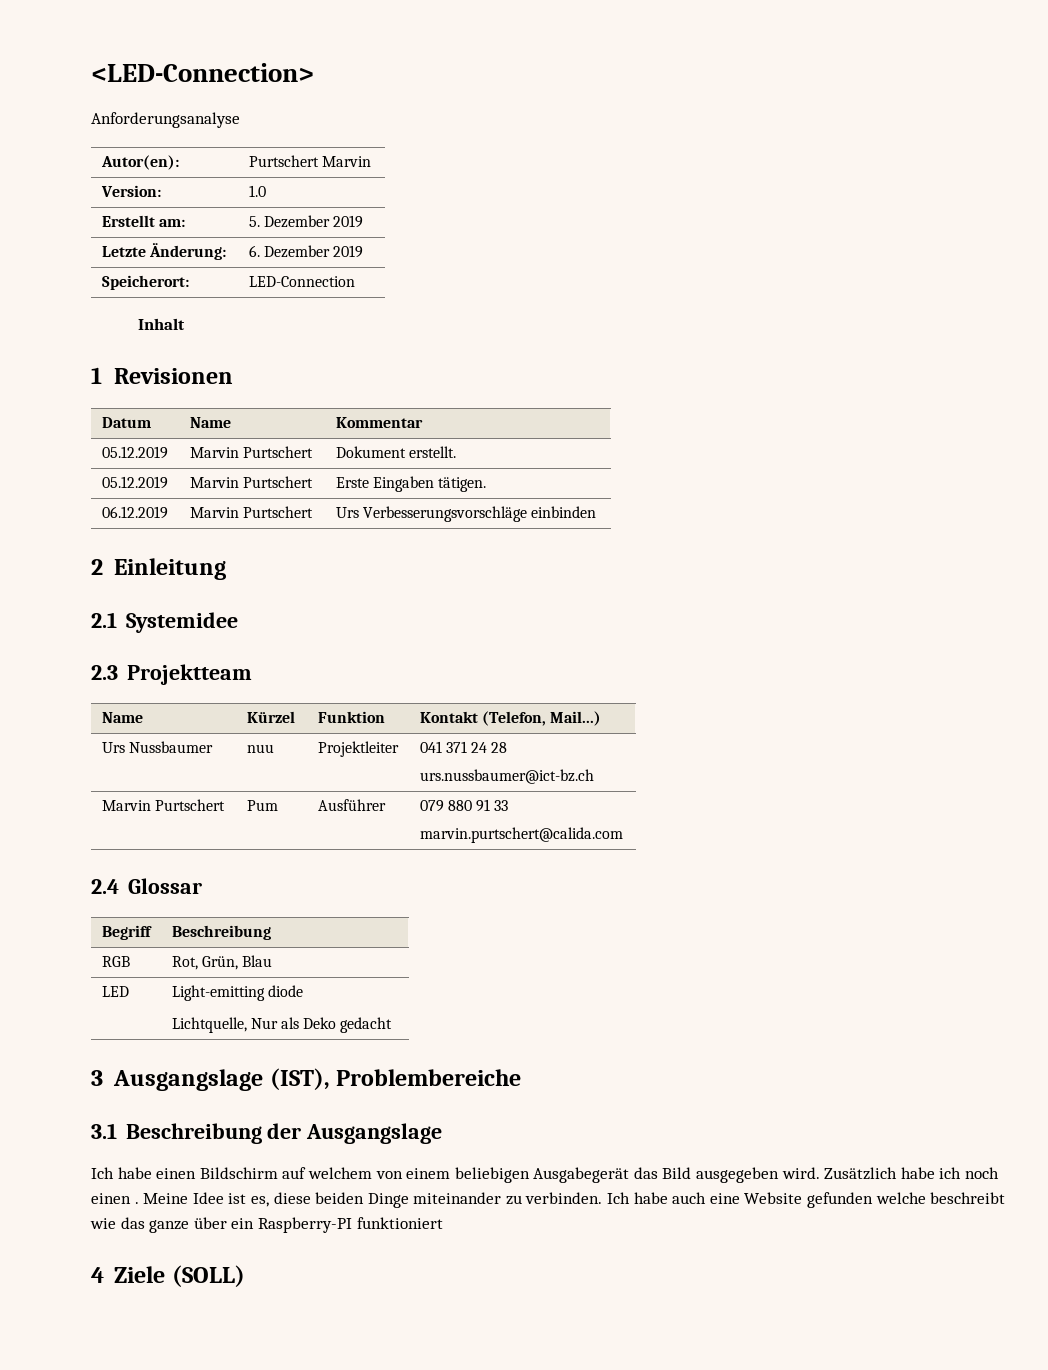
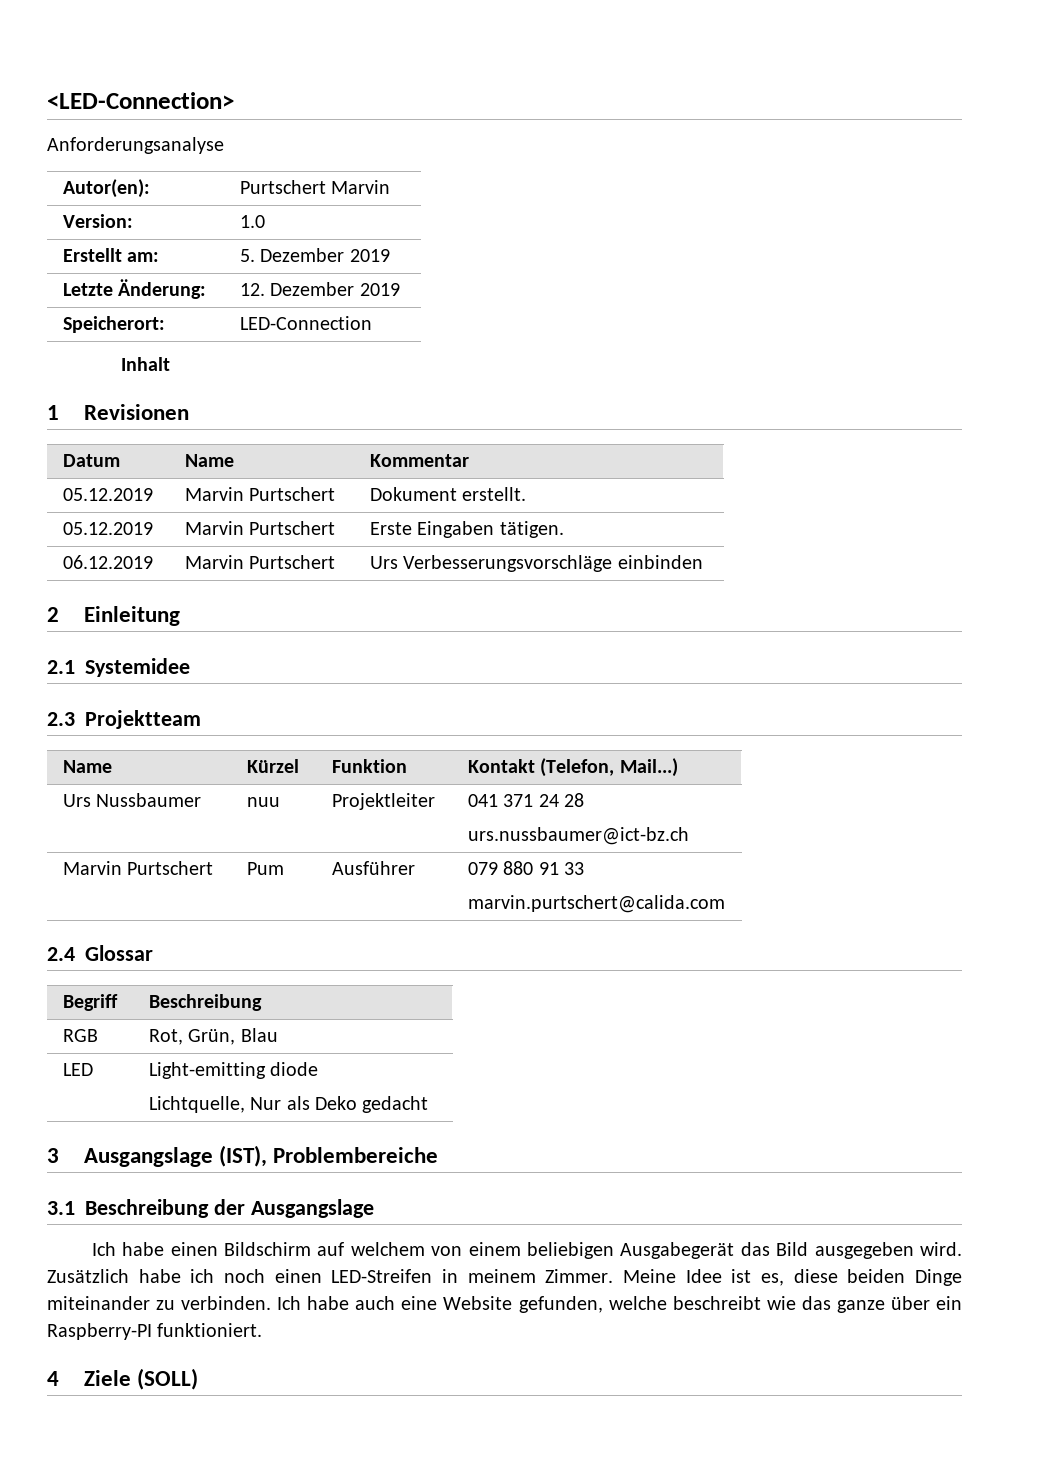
[248,245,260,257] 6. -> [239,283,265,296] 12.
[134,1202,139,1204] . -> [331,1269,614,1283] LED-Streifen in meinem Zimmer.
[807,1192,874,1208] gefunden -> [518,1296,603,1313] gefunden,
[356,1217,443,1229] funktioniert -> [157,1323,263,1337] funktioniert.

